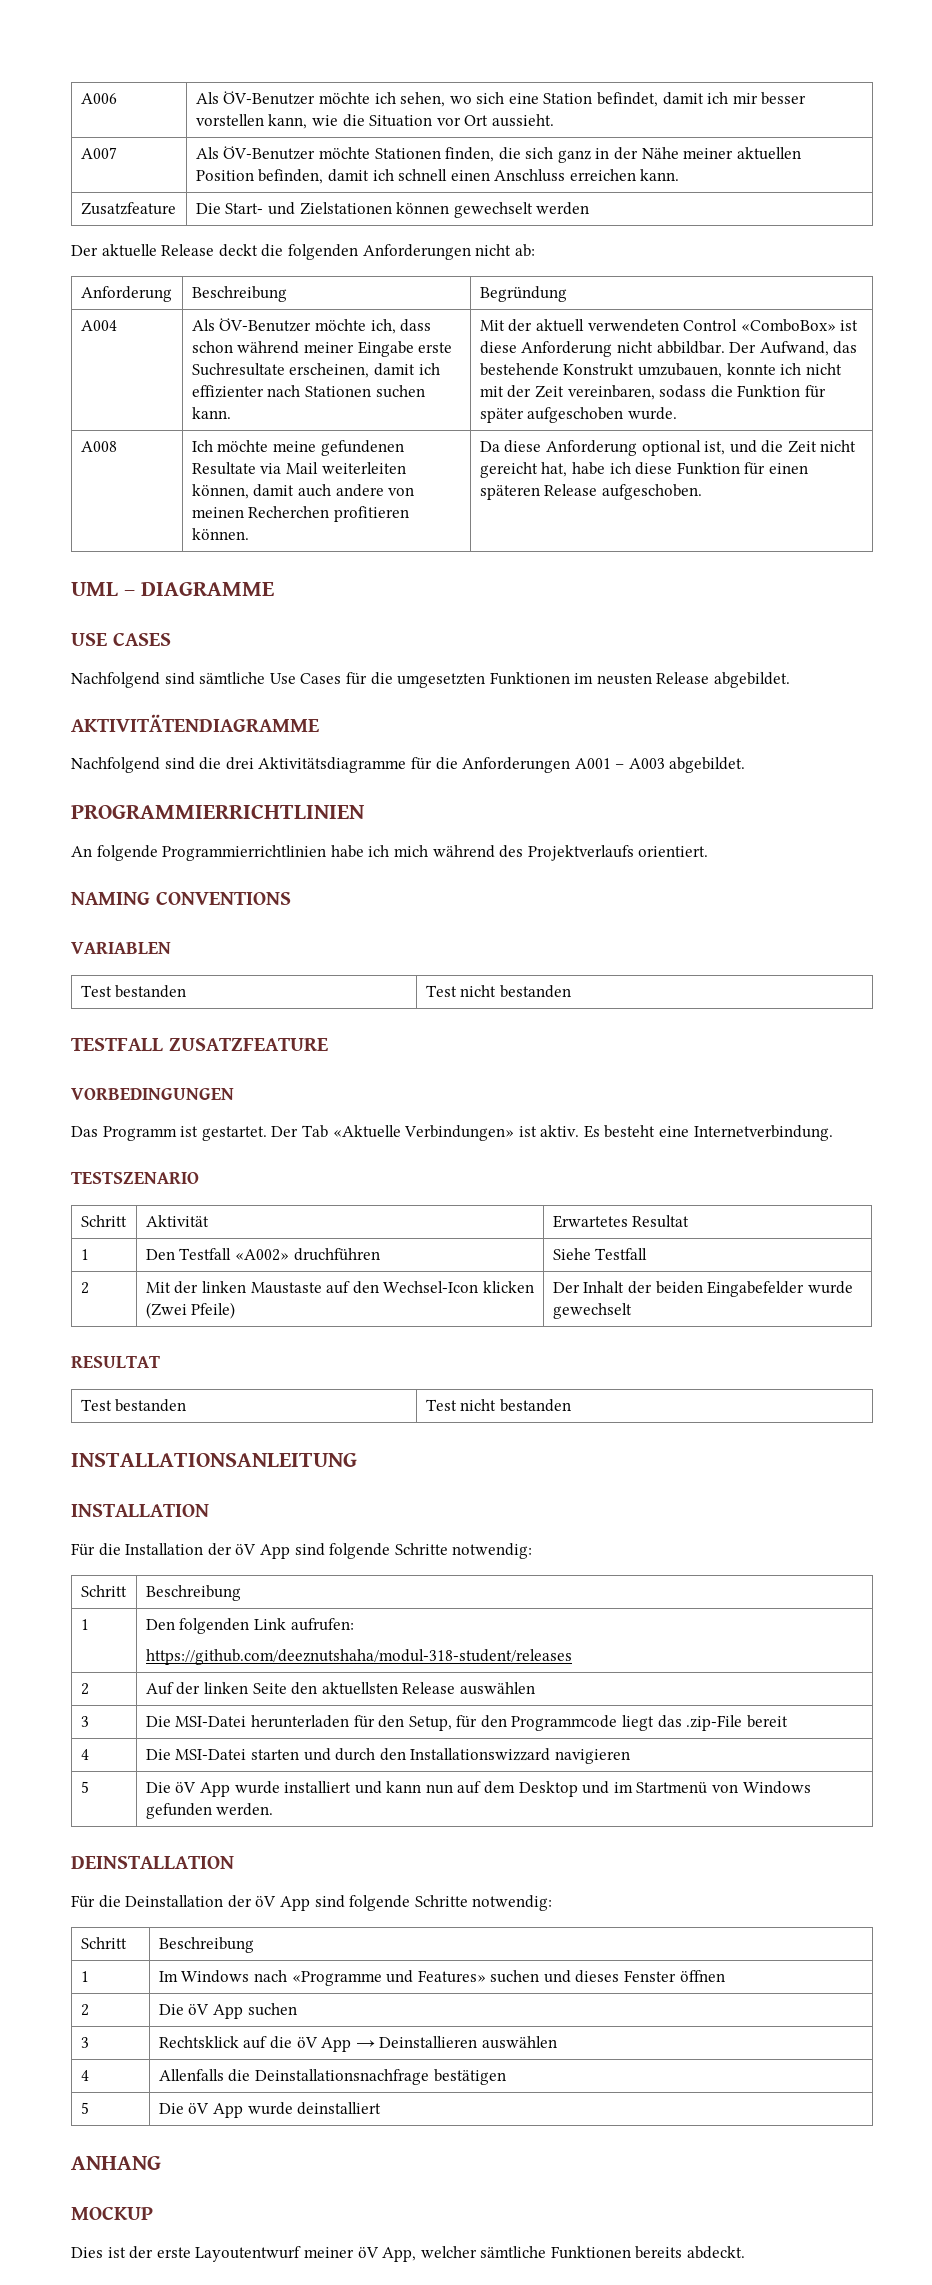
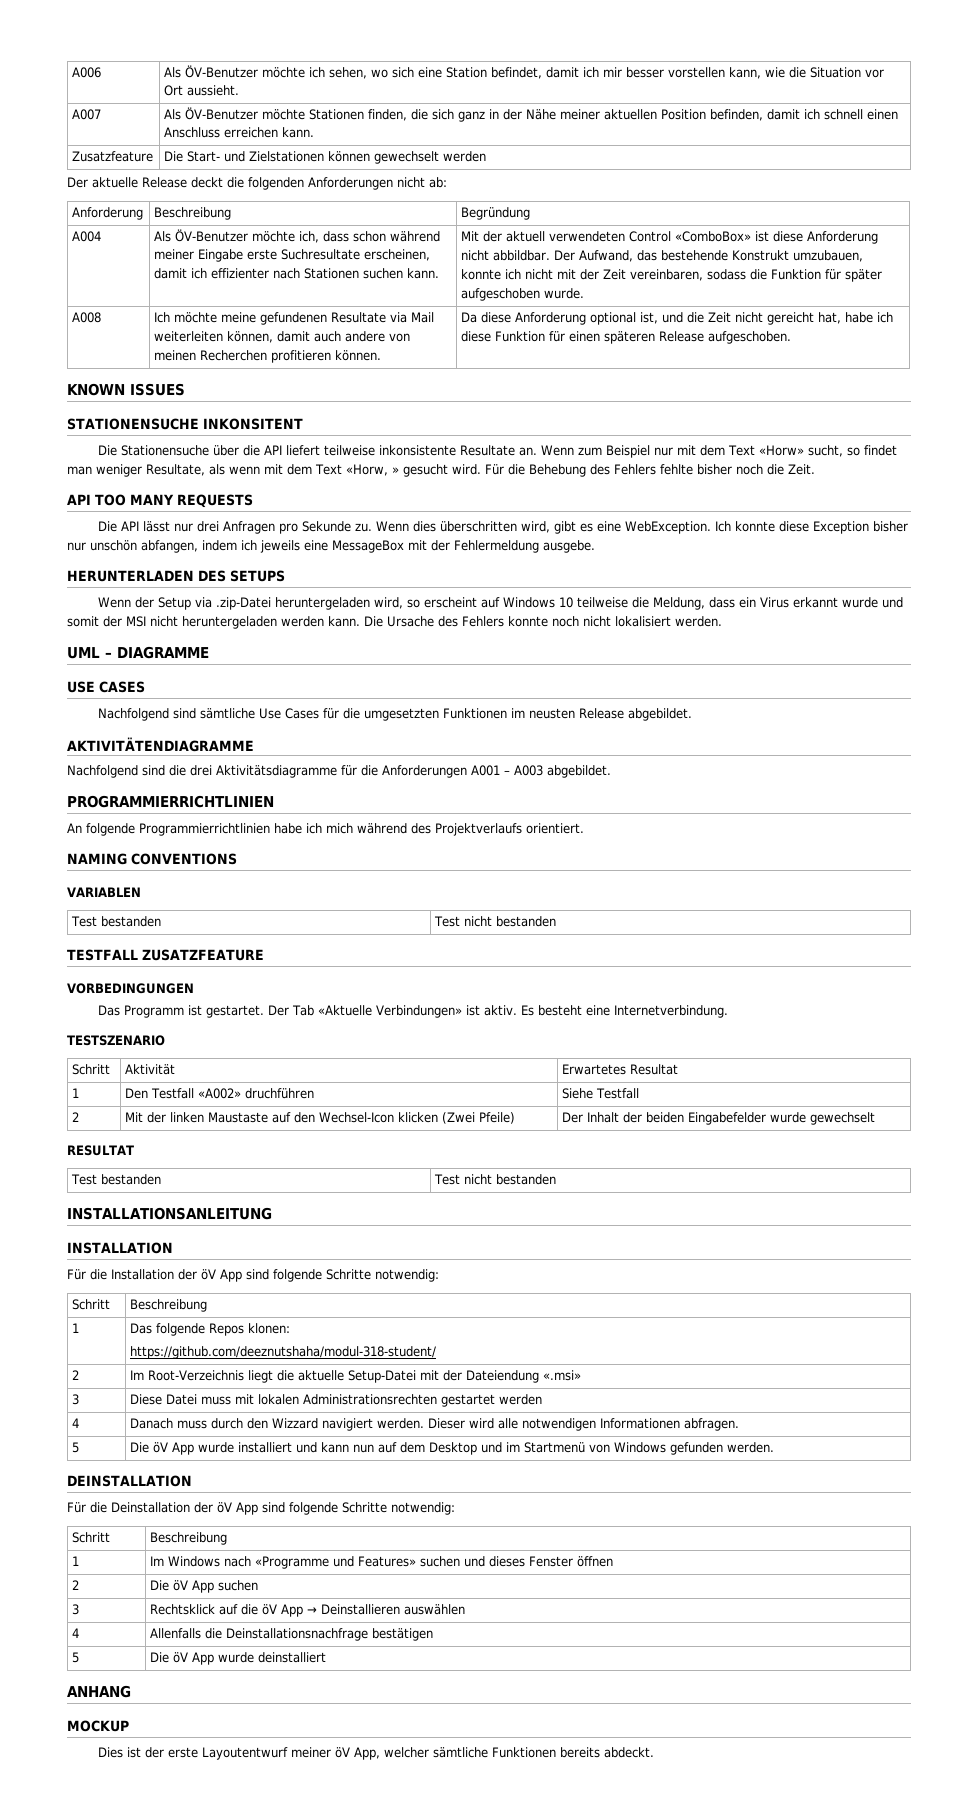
(702, 492) none -> [67,383,185,396] [67,418,303,430] [97,445,897,458] [67,464,815,477] [67,494,253,508] [97,521,908,534] [67,540,595,553] [67,570,285,582] [97,597,903,610] [67,616,722,629] // KNOWN ISSUES // STATIONENSUCHE INKONSITENT // Die Stationensuche über die API liefert teilweise inkonsistente Resultate an. Wenn zum Beispiel nur mit dem Text «Horw» sucht, so findet man weniger Resultate, als wenn mit dem Text «Horw, » gesucht wird. Für die Behebung des Fehlers fehlte bisher noch die Zeit. // API TOO MANY REQUESTS // Die API lässt nur drei Anfragen pro Sekunde zu. Wenn dies überschritten wird, gibt es eine WebException. Ich konnte diese Exception bisher nur unschön abfangen, indem ich jeweils eine MessageBox mit der Fehlermeldung ausgebe. // HERUNTERLADEN DES SETUPS // Wenn der Setup via .zip-Datei heruntergeladen wird, so erscheint auf Windows 10 teilweise die Meldung, dass ein Virus erkannt wurde und somit der MSI nicht heruntergeladen werden kann. Die Ursache des Fehlers konnte noch nicht lokalisiert werden.
[145,1618,354,1634] [145,1649,572,1665] [80,1683,89,1695] [145,1682,535,1695] [80,1716,89,1727] [145,1715,788,1731] [80,1749,89,1760] [145,1748,630,1764] Den folgenden Link aufrufen: // https://github.com/deeznutshaha/modul-318-student/releases // 2 | Auf der linken Seite den aktuellsten Release auswählen // 3 | Die MSI-Datei herunterladen für den Setup, für den Programmcode liegt das .zip-File bereit // 4 | Die MSI-Datei starten und durch den Installationswizzard navigieren -> [130,1323,291,1336] [130,1346,437,1359] [72,1370,80,1380] [130,1370,582,1383] [72,1394,80,1405] [130,1394,543,1407] [72,1418,80,1428] [130,1418,740,1431] Das folgende Repos klonen: // https://github.com/deeznutshaha/modul-318-student/ // 2 | Im Root-Verzeichnis liegt die aktuelle Setup-Datei mit der Dateiendung «.msi» // 3 | Diese Datei muss mit lokalen Administrationsrechten gestartet werden // 4 | Danach muss durch den Wizzard navigiert werden. Dieser wird alle notwendigen Informationen abfragen.

